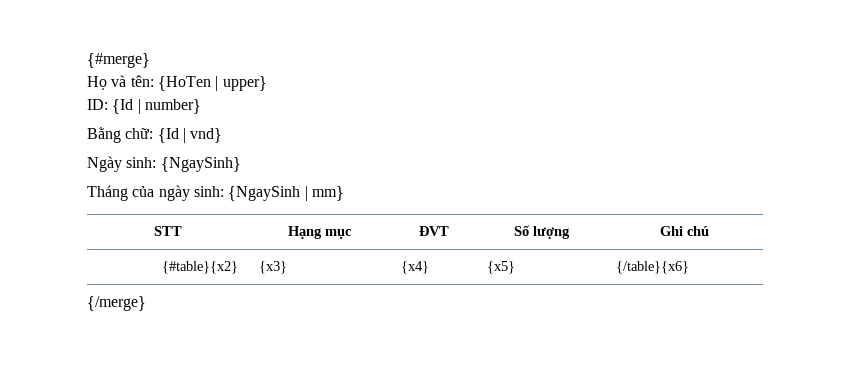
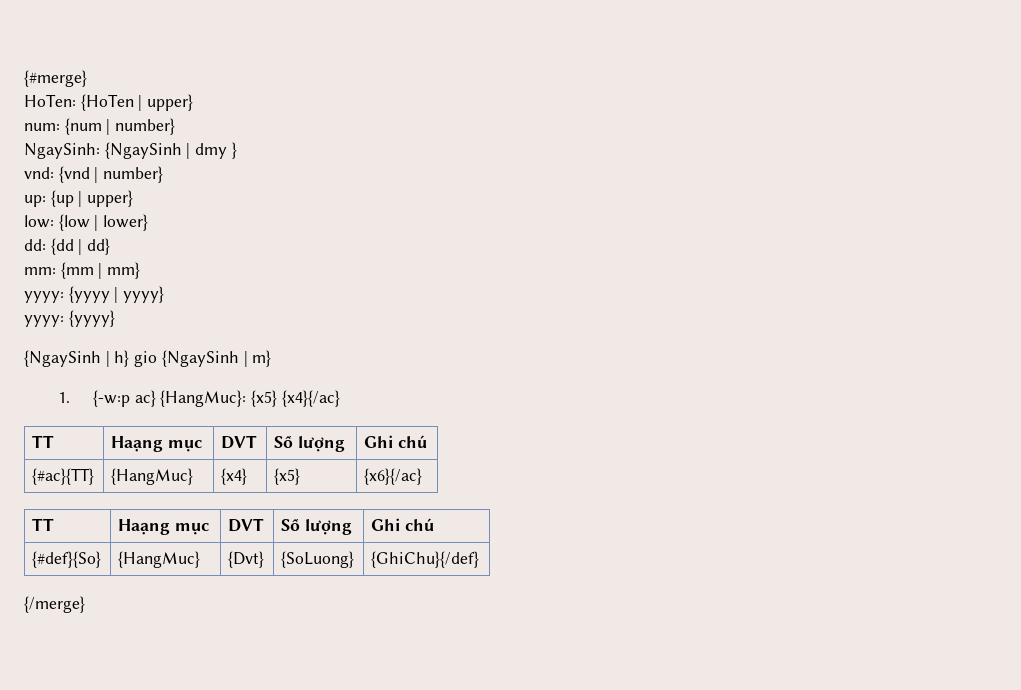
[87,75,154,90] Họ và tên: -> [24,94,76,107] HoTen:
[87,99,201,114] [87,127,223,143] [87,156,241,172] [87,185,344,201] [154,226,182,236] [288,226,352,239] [418,226,449,236] [513,225,570,239] [659,226,709,236] [162,261,239,274] [258,261,287,274] ID: {Id | number} // Bằng chữ: {Id | vnd} // Ngày sinh: {NgaySinh} // Tháng của ngày sinh: {NgaySinh | mm} // STT | Hạng mục | ĐVT | Số lượng | Ghi chú // {#table}{x2} | {x3} -> [24,118,176,135] [24,142,237,159] [24,166,164,183] [24,190,134,207] [24,214,149,231] [24,238,111,255] [24,262,141,279] [24,286,165,303] [24,310,115,327] [24,350,272,367] [58,390,340,407] [32,435,55,448] [111,436,202,452] [221,435,258,449] [274,436,345,452] [364,435,427,448] [32,468,95,485] [111,468,194,485] num: {num | number} // NgaySinh: {NgaySinh | dmy } // vnd: {vnd | number} // up: {up | upper} // low: {low | lower} // dd: {dd | dd} // mm: {mm | mm} // yyyy: {yyyy | yyyy} // yyyy: {yyyy} // {NgaySinh | h} gio {NgaySinh | m} // 1. {-w:p ac} {HangMuc}: {x5} {x4}{/ac} // TT | Haạng mục | DVT | Số lượng | Ghi chú // {#ac}{TT} | {HangMuc}
[615,261,689,274] {/table}{x6} -> [364,468,423,485] [32,518,55,531] [118,519,209,535] [228,518,265,532] [281,519,352,535] [371,518,434,531] [32,551,102,568] [118,551,201,568] [228,551,265,568] [281,551,355,568] [371,551,480,568] {x6}{/ac} // TT | Haạng mục | DVT | Số lượng | Ghi chú // {#def}{So} | {HangMuc} | {Dvt} | {SoLuong} | {GhiChu}{/def}

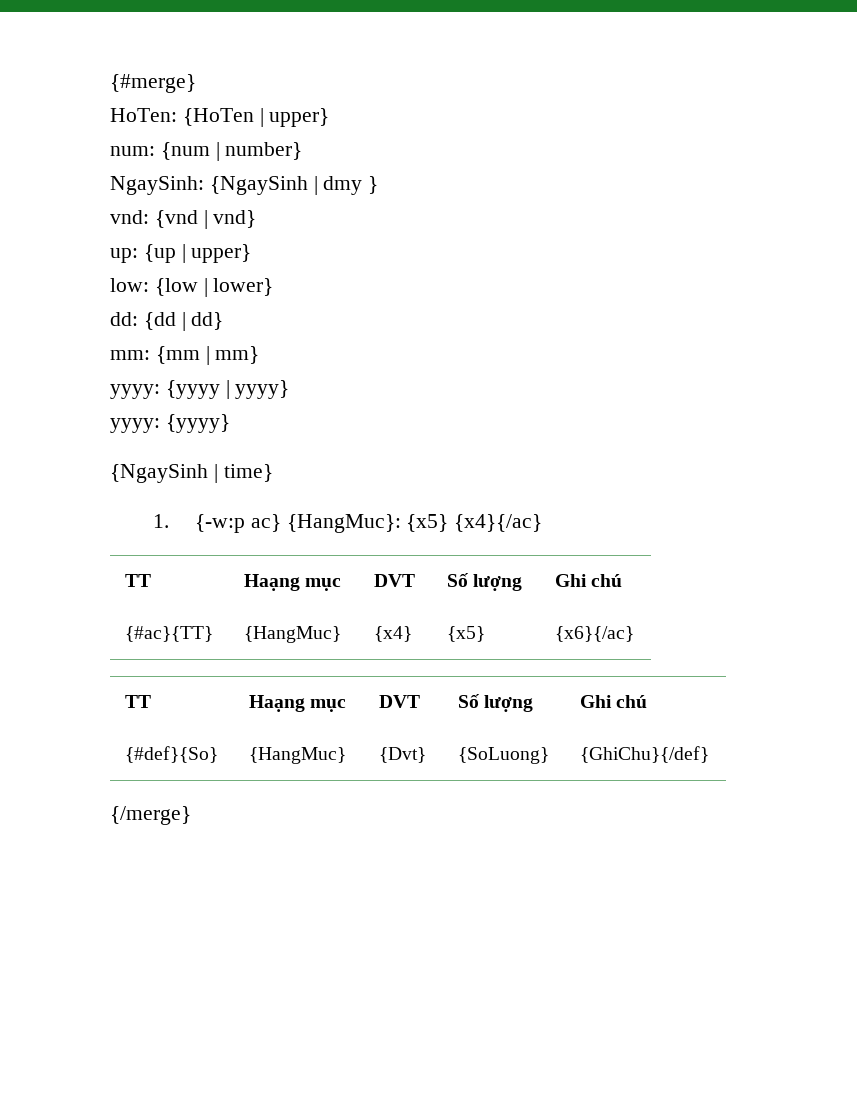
[103,166,164,183] number} -> [213,210,257,228] vnd}
[114,350,272,367] h} gio {NgaySinh | m} -> [223,464,273,482] time}

